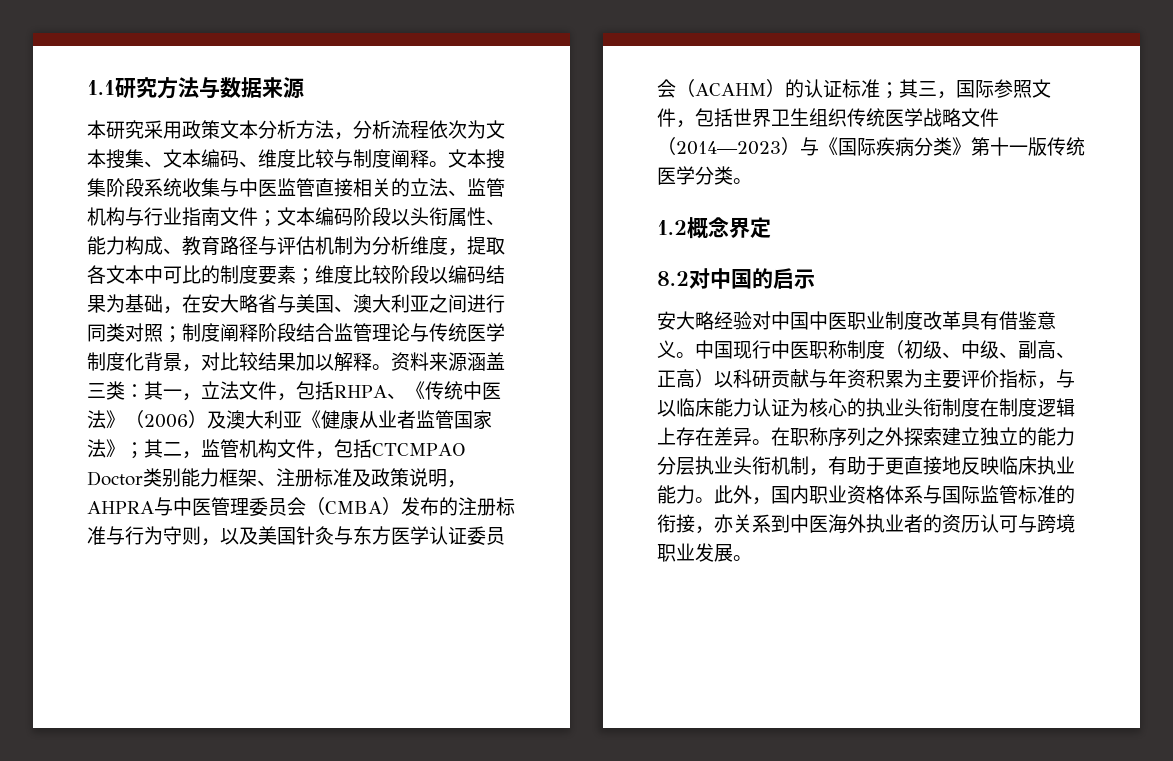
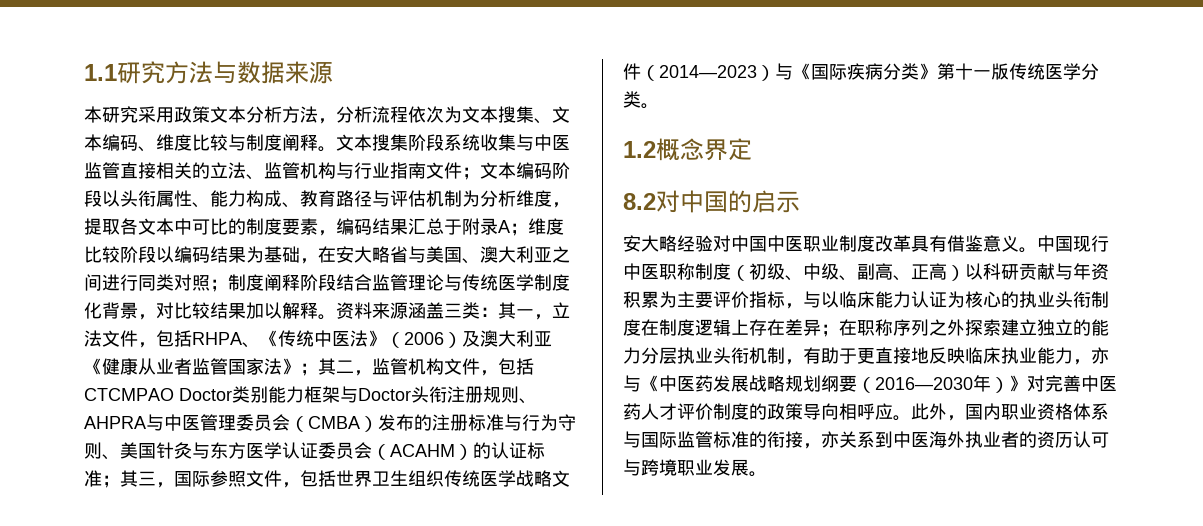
(296, 274) none -> [318,218,510,236] ，编码结果汇总于附录A
[257,468,466,488] 、注册标准及政策说明， -> [340,386,537,404] 与Doctor头衔注册规则、
[201,527,258,546] ，以及 -> [102,454,120,460] 、
[752,439,771,445] 。 -> [821,324,839,337] ；
(695, 494) none -> [1073,347,1109,365] [623,375,1117,393] [623,403,893,420] ，亦与《中医药发展战略规划纲要（2016—2030年）》对完善中医药人才评价制度的政策导向相呼应

